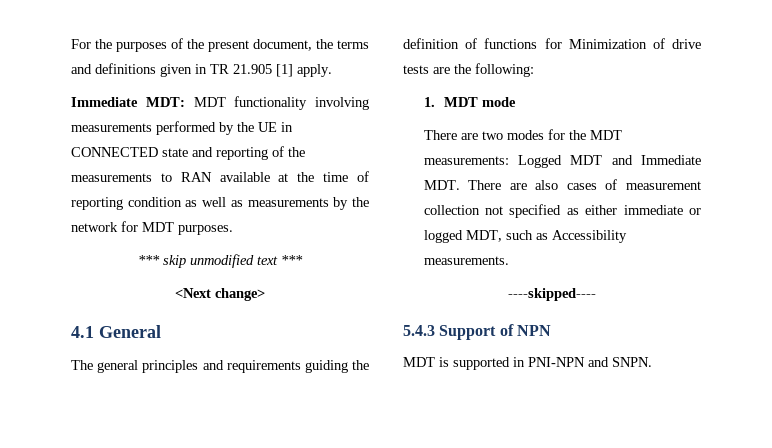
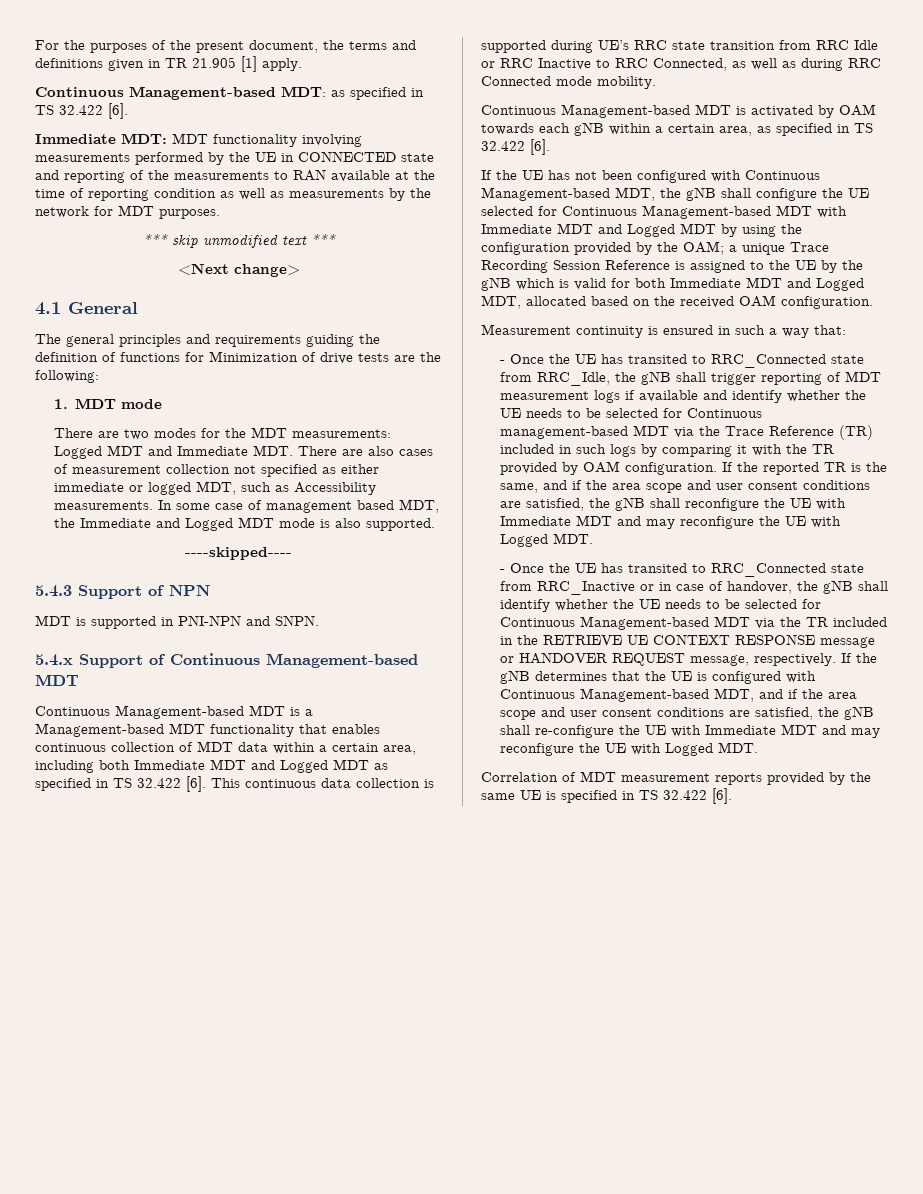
(332, 70) none -> [35,86,424,100] [35,103,128,119] // Continuous Management-based MDT: as specified in TS 32.422 [6].
(509, 260) none -> [157,499,439,513] [53,517,435,531] In some case of management based MDT, the Immediate and Logged MDT mode is also supported.
(652, 362) none -> [35,653,418,668] [35,674,79,686] [35,705,313,719] [35,723,380,737] [35,741,416,755] [35,759,388,773] [35,776,434,792] [481,40,878,53] [481,58,881,71] [481,76,656,89] [481,104,876,118] [481,122,873,136] [481,139,550,155] [481,170,820,183] [481,187,869,201] [481,205,847,219] [481,223,802,237] [481,241,829,255] [481,260,863,273] [481,277,864,291] [481,295,873,309] [481,324,846,338] [499,354,864,368] [499,371,881,386] [499,390,866,403] [499,408,762,418] [499,425,873,440] [499,444,834,457] [499,461,887,475] [499,480,870,493] [499,497,846,511] [499,515,841,529] [499,533,593,547] [499,563,864,577] [499,580,888,595] [499,599,821,612] [499,616,887,630] [499,634,875,648] [499,652,877,666] [499,670,816,684] [499,688,857,702] [499,706,874,720] [499,724,880,738] [499,742,758,756] [481,771,871,785] [481,788,732,804] // 5.4.x Support of Continuous Management-based MDT // Continuous Management-based MDT is a Management-based MDT functionality that enables continuous collection of MDT data within a certain area, including both Immediate MDT and Logged MDT as specified in TS 32.422 [6]. This continuous data collection is supported during UE’s RRC state transition from RRC Idle or RRC Inactive to RRC Connected, as well as during RRC Connected mode mobility. // Continuous Management-based MDT is activated by OAM towards each gNB within a certain area, as specified in TS 32.422 [6]. // If the UE has not been configured with Continuous Management-based MDT, the gNB shall configure the UE selected for Continuous Management-based MDT with Immediate MDT and Logged MDT by using the configuration provided by the OAM; a unique Trace Recording Session Reference is assigned to the UE by the gNB which is valid for both Immediate MDT and Logged MDT, allocated based on the received OAM configuration. // Measurement continuity is ensured in such a way that: // - Once the UE has transited to RRC_Connected state from RRC_Idle, the gNB shall trigger reporting of MDT measurement logs if available and identify whether the UE needs to be selected for Continuous management-based MDT via the Trace Reference (TR) included in such logs by comparing it with the TR provided by OAM configuration. If the reported TR is the same, and if the area scope and user consent conditions are satisfied, the gNB shall reconfigure the UE with Immediate MDT and may reconfigure the UE with Logged MDT. // - Once the UE has transited to RRC_Connected state from RRC_Inactive or in case of handover, the gNB shall identify whether the UE needs to be selected for Continuous Management-based MDT via the TR included in the RETRIEVE UE CONTEXT RESPONSE message or HANDOVER REQUEST message, respectively. If the gNB determines that the UE is configured with Continuous Management-based MDT, and if the area scope and user consent conditions are satisfied, the gNB shall re-configure the UE with Immediate MDT and may reconfigure the UE with Logged MDT. // Correlation of MDT measurement reports provided by the same UE is specified in TS 32.422 [6].

